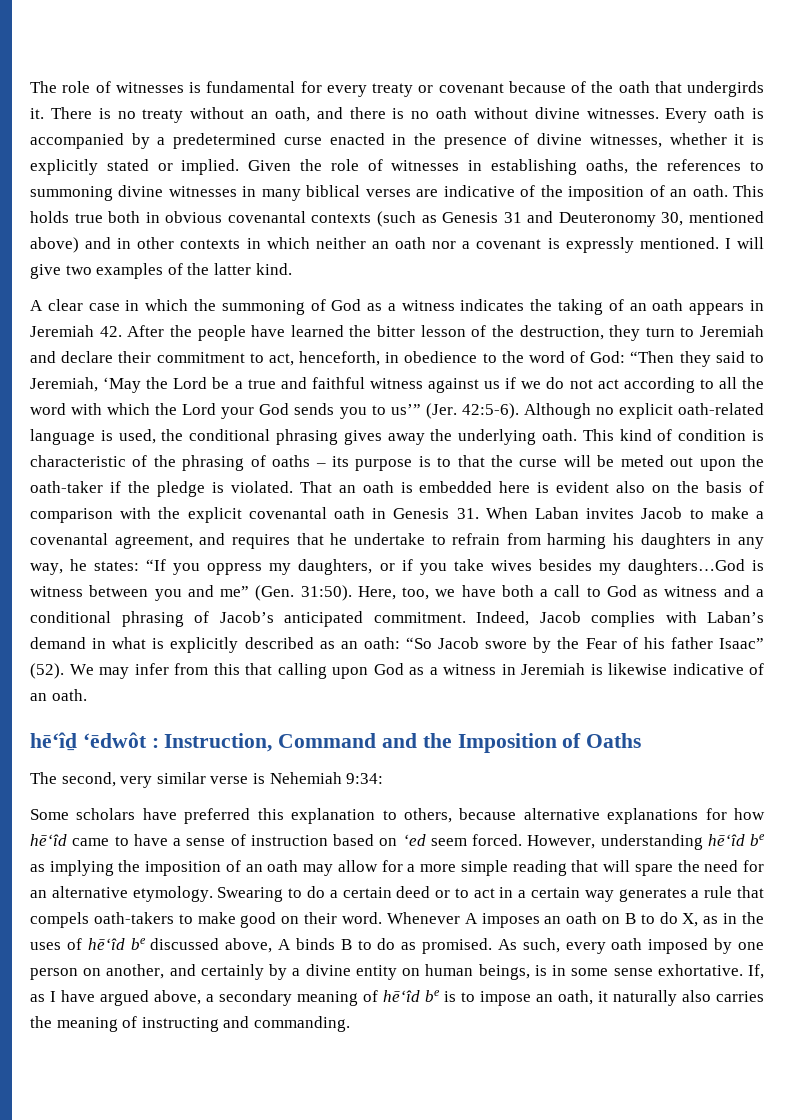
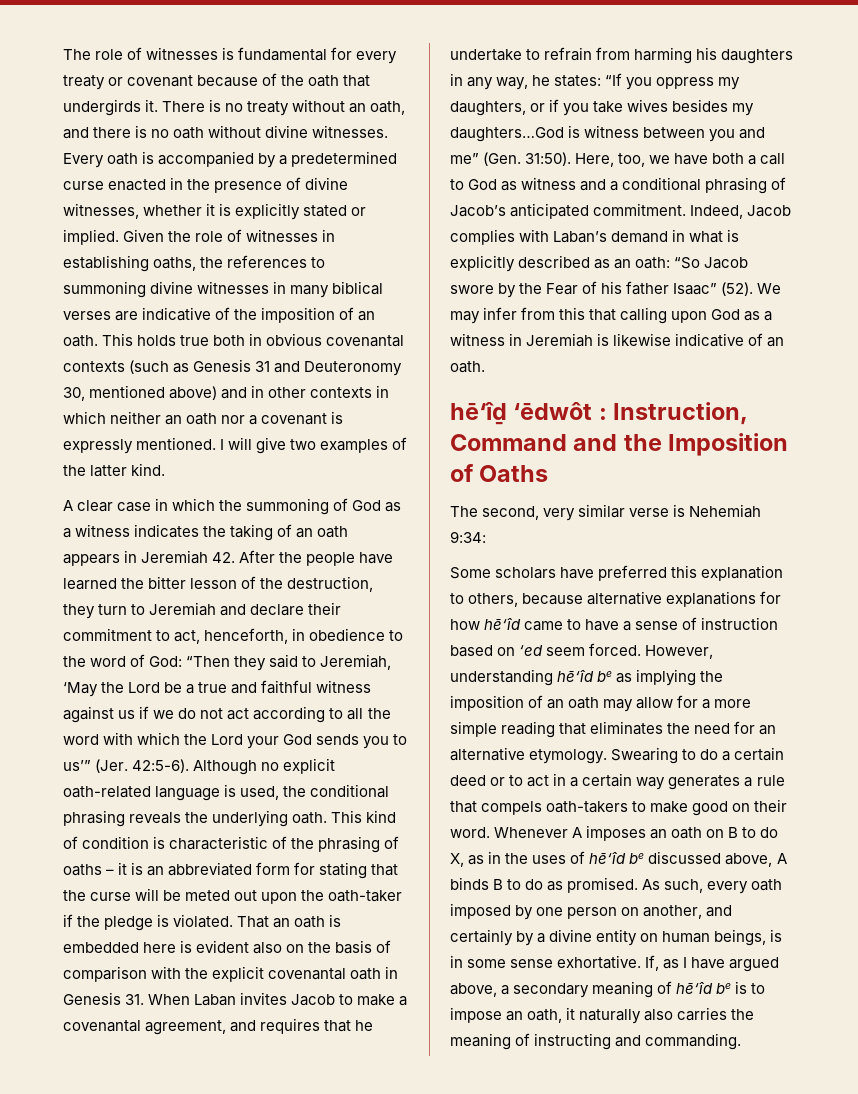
[343,430,425,445] gives away -> [129,812,182,824] reveals
[331,456,452,471] its purpose is to -> [118,862,368,879] it is an abbreviated form for stating
[603,860,673,876] will spare -> [590,721,664,735] eliminates

